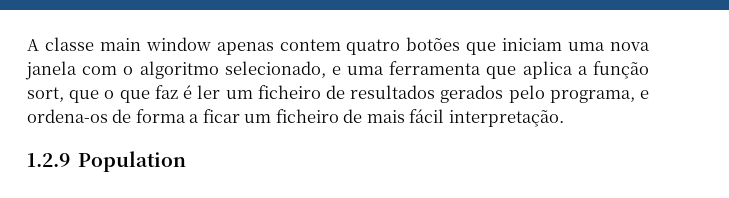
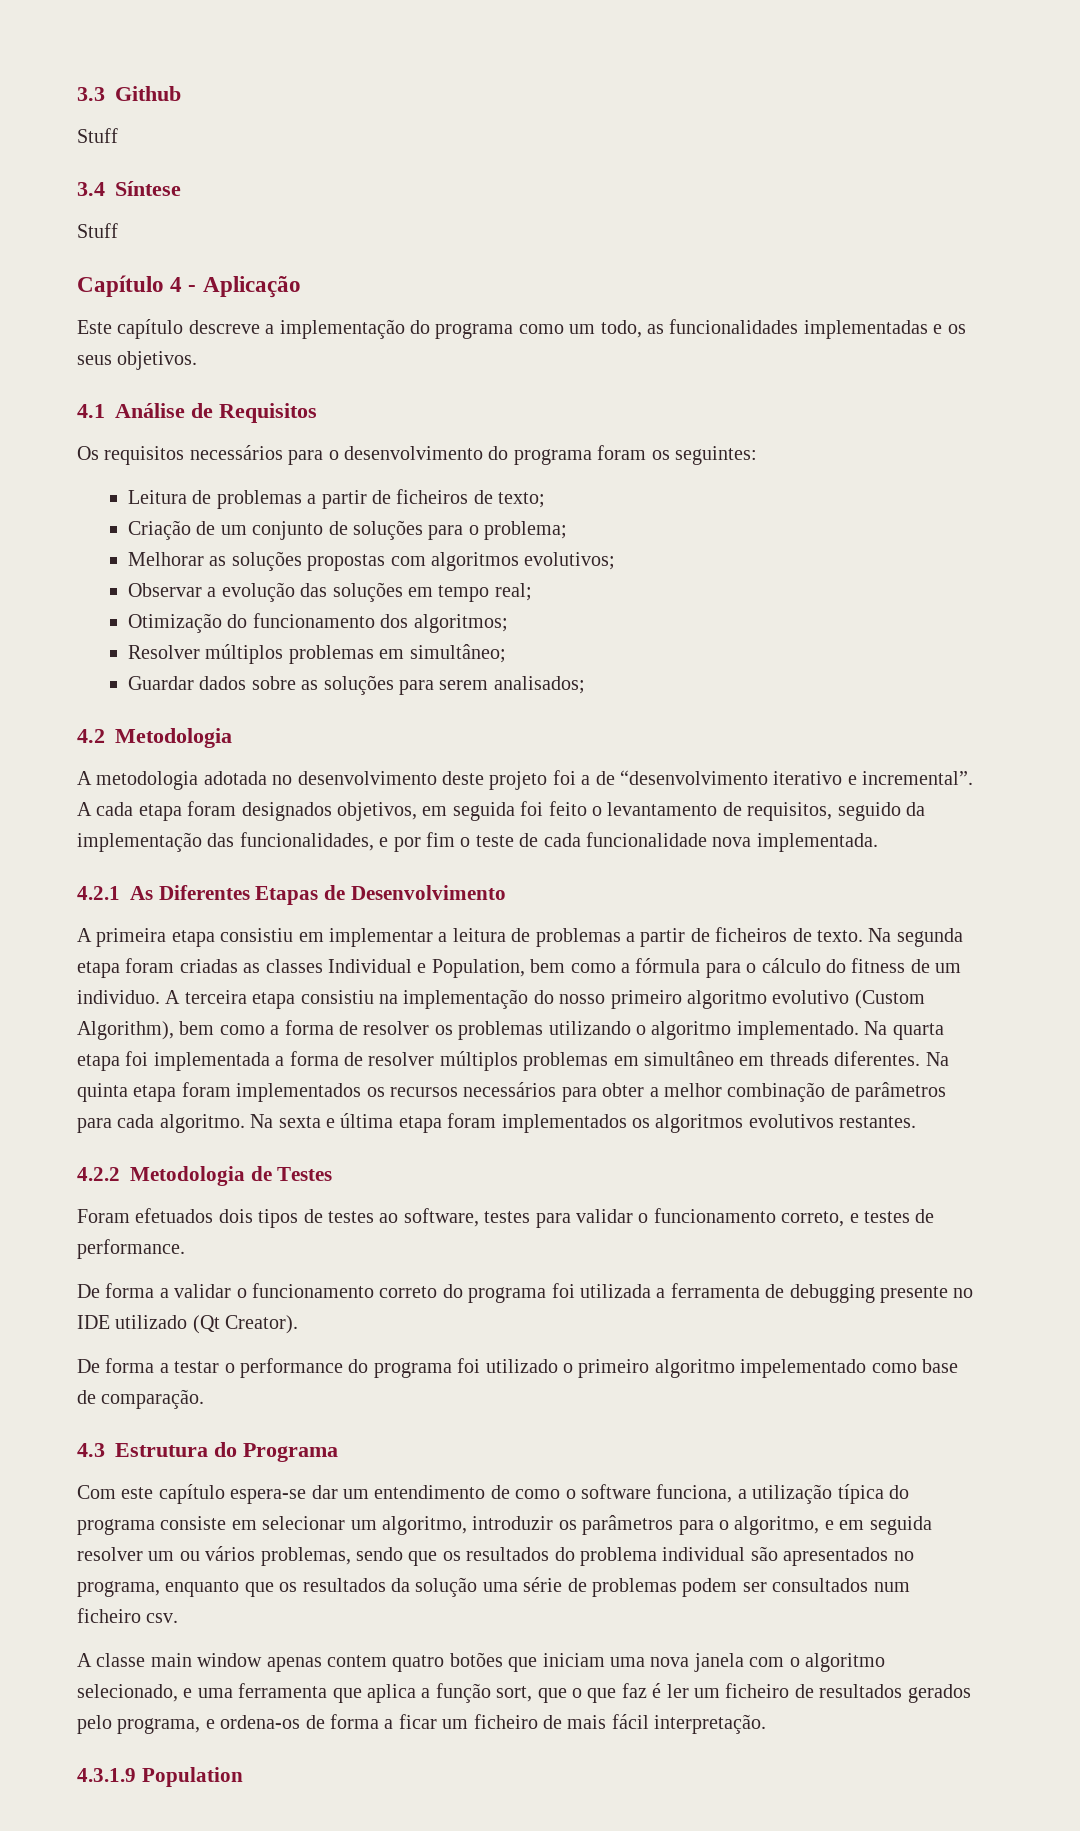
(27, 45) none -> [77,86,181,101] [77,128,118,143] [77,181,181,196] [77,223,118,238] [77,275,301,298] [77,319,966,339] [77,351,198,370] [77,403,317,423] [77,445,757,465] [127,489,546,509] [127,520,568,540] [127,551,616,571] [127,582,532,602] [127,613,508,633] [127,644,506,664] [127,675,585,695] [77,728,232,748] [77,770,974,790] [77,801,925,821] [77,832,878,852] [77,885,506,905] [77,927,963,947] [77,958,962,978] [77,989,925,1009] [77,1020,944,1040] [77,1051,949,1071] [77,1082,947,1102] [77,1113,917,1133] [77,1166,333,1186] [77,1208,935,1228] [77,1239,185,1259] [77,1283,974,1303] [77,1315,299,1334] [77,1358,958,1378] [77,1389,205,1409] [77,1442,338,1462] [77,1484,909,1504] [77,1515,932,1535] [77,1546,914,1566] [77,1577,910,1597] [77,1608,179,1623] 3.3 Github // Stuff // 3.4 Síntese // Stuff // Capítulo 4 - Aplicação // Este capítulo descreve a implementação do programa como um todo, as funcionalidades implementadas e os seus objetivos. // 4.1 Análise de Requisitos // Os requisitos necessários para o desenvolvimento do programa foram os seguintes: // Leitura de problemas a partir de ficheiros de texto; // Criação de um conjunto de soluções para o problema; // Melhorar as soluções propostas com algoritmos evolutivos; // Observar a evolução das soluções em tempo real; // Otimização do funcionamento dos algoritmos; // Resolver múltiplos problemas em simultâneo; // Guardar dados sobre as soluções para serem analisados; // 4.2 Metodologia // A metodologia adotada no desenvolvimento deste projeto foi a de “desenvolvimento iterativo e incremental”. A cada etapa foram designados objetivos, em seguida foi feito o levantamento de requisitos, seguido da implementação das funcionalidades, e por fim o teste de cada funcionalidade nova implementada. // 4.2.1 As Diferentes Etapas de Desenvolvimento // A primeira etapa consistiu em implementar a leitura de problemas a partir de ficheiros de texto. Na segunda etapa foram criadas as classes Individual e Population, bem como a fórmula para o cálculo do fitness de um individuo. A terceira etapa consistiu na implementação do nosso primeiro algoritmo evolutivo (Custom Algorithm), bem como a forma de resolver os problemas utilizando o algoritmo implementado. Na quarta etapa foi implementada a forma de resolver múltiplos problemas em simultâneo em threads diferentes. Na quinta etapa foram implementados os recursos necessários para obter a melhor combinação de parâmetros para cada algoritmo. Na sexta e última etapa foram implementados os algoritmos evolutivos restantes. // 4.2.2 Metodologia de Testes // Foram efetuados dois tipos de testes ao software, testes para validar o funcionamento correto, e testes de performance. // De forma a validar o funcionamento correto do programa foi utilizada a ferramenta de debugging presente no IDE utilizado (Qt Creator). // De forma a testar o performance do programa foi utilizado o primeiro algoritmo impelementado como base de comparação. // 4.3 Estrutura do Programa // Com este capítulo espera-se dar um entendimento de como o software funciona, a utilização típica do programa consiste em selecionar um algoritmo, introduzir os parâmetros para o algoritmo, e em seguida resolver um ou vários problemas, sendo que os resultados do problema individual são apresentados no programa, enquanto que os resultados da solução uma série de problemas podem ser consultados num ficheiro csv. //
[27,153,70,167] 1.2.9 -> [77,1768,136,1782] 4.3.1.9

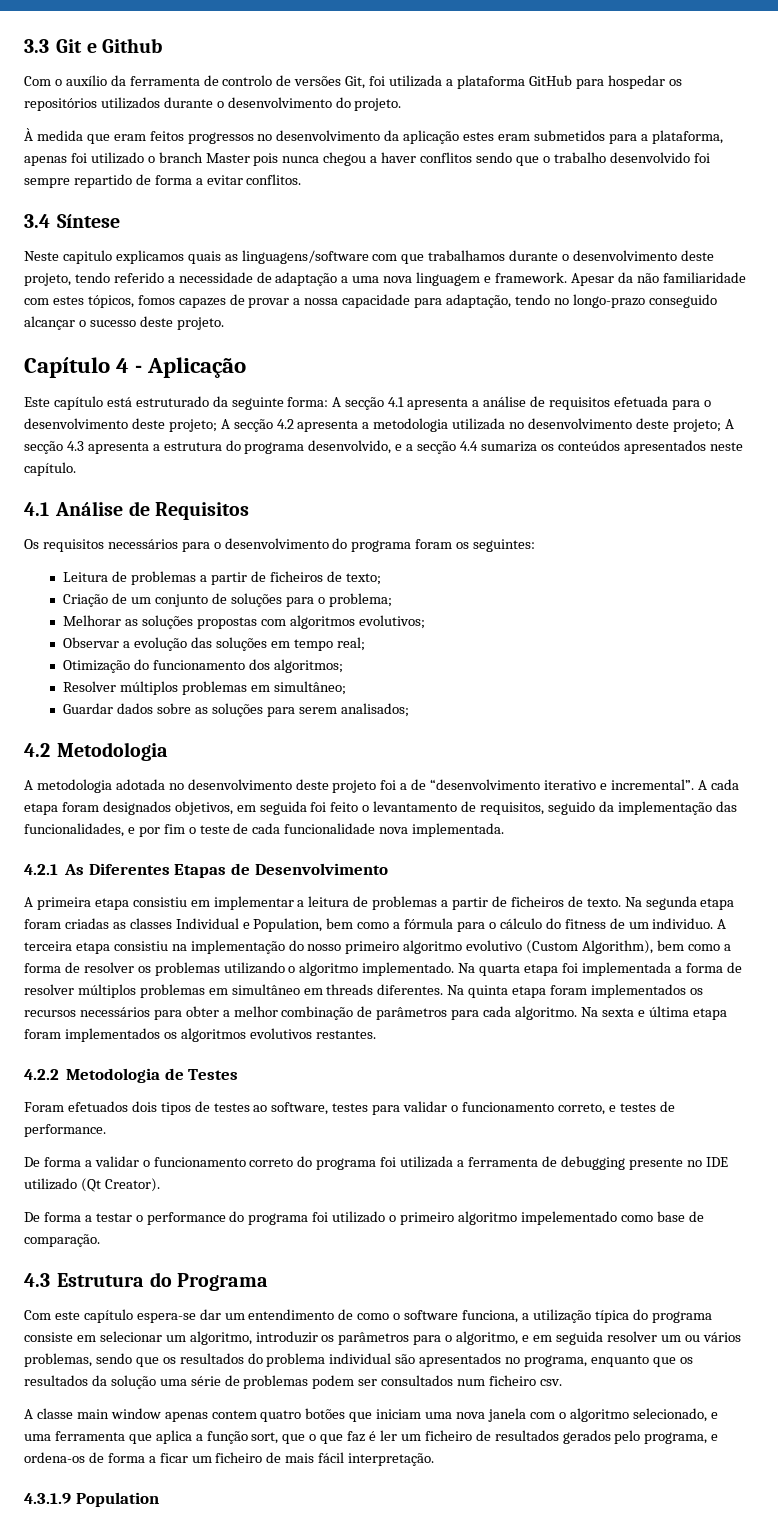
(105, 94) none -> [56,39,97,53] Git e
[77,128,118,143] [77,181,181,196] [77,223,118,238] Stuff // 3.4 Síntese // Stuff -> [24,75,682,89] [24,97,402,111] [24,128,723,144] [24,152,710,166] [24,174,302,188] [24,214,121,228] [24,250,714,264] [24,272,746,286] [24,294,717,308] [24,316,224,330] Com o auxílio da ferramenta de controlo de versões Git, foi utilizada a plataforma GitHub para hospedar os repositórios utilizados durante o desenvolvimento do projeto. // À medida que eram feitos progressos no desenvolvimento da aplicação estes eram submetidos para a plataforma, apenas foi utilizado o branch Master pois nunca chegou a haver conflitos sendo que o trabalho desenvolvido foi sempre repartido de forma a evitar conflitos. // 3.4 Síntese // Neste capitulo explicamos quais as linguagens/software com que trabalhamos durante o desenvolvimento deste projeto, tendo referido a necessidade de adaptação a uma nova linguagem e framework. Apesar da não familiaridade com estes tópicos, fomos capazes de provar a nossa capacidade para adaptação, tendo no longo-prazo conseguido alcançar o sucesso deste projeto.
[188,319,966,339] [77,351,198,370] descreve a implementação do programa como um todo, as funcionalidades implementadas e os seus objetivos. -> [106,396,711,410] [24,418,734,432] [24,440,743,454] [24,462,76,476] está estruturado da seguinte forma: A secção 4.1 apresenta a análise de requisitos efetuada para o desenvolvimento deste projeto; A secção 4.2 apresenta a metodologia utilizada no desenvolvimento deste projeto; A secção 4.3 apresenta a estrutura do programa desenvolvido, e a secção 4.4 sumariza os conteúdos apresentados neste capítulo.

